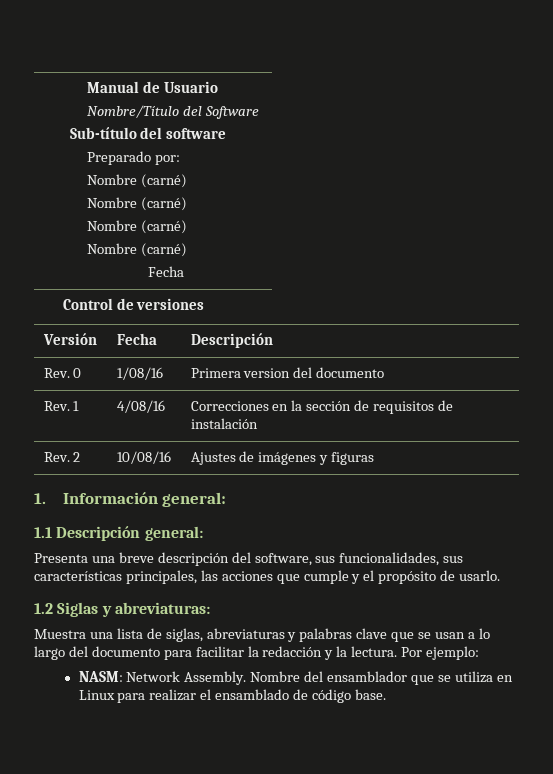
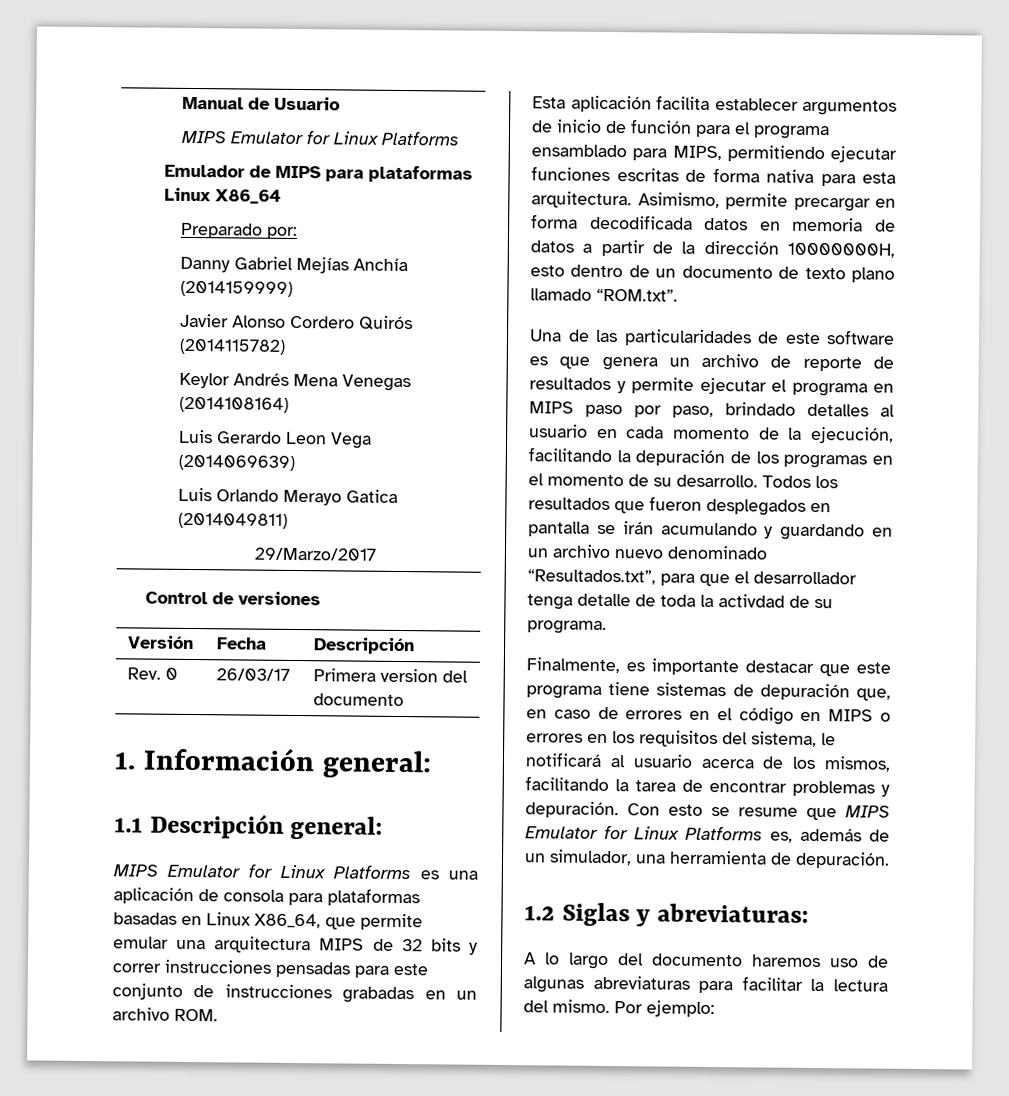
[86,105,259,119] [69,127,227,139] [86,151,180,165] [86,174,187,188] [86,197,187,211] [86,220,187,234] [86,243,187,257] [148,266,184,277] Nombre/Título del Software // Sub-título del software // Preparado por: // Nombre (carné) // Nombre (carné) // Nombre (carné) // Nombre (carné) // Fecha -> [180,130,459,146] [163,164,473,183] [163,187,281,204] [179,222,298,239] [179,256,408,274] [179,280,293,297] [179,313,413,331] [178,338,285,355] [178,372,411,392] [178,396,289,413] [177,429,372,449] [177,454,295,471] [177,487,398,506] [177,512,288,529] [253,547,376,561] MIPS Emulator for Linux Platforms // Emulador de MIPS para plataformas Linux X86_64 // Preparado por: // Danny Gabriel Mejías Anchía (2014159999) // Javier Alonso Cordero Quirós (2014115782) // Keylor Andrés Mena Venegas (2014108164) // Luis Gerardo Leon Vega (2014069639) // Luis Orlando Merayo Gatica (2014049811) // 29/Marzo/2017
[116,367,163,380] 1/08/16 -> [215,668,290,681] 26/03/17
[43,401,80,411] [116,400,165,413] [190,400,454,414] [190,418,258,429] [43,452,81,462] [116,451,171,464] [190,451,375,465] // Rev. 1 | 4/08/16 | Correcciones en la sección de requisitos de instalación // Rev. 2 | 10/08/16 | Ajustes de imágenes y figuras -> (404, 700) none
[34,552,464,566] [34,570,501,584] [34,602,210,617] [34,628,490,642] [34,646,480,660] [78,671,513,685] [78,689,386,703] Presenta una breve descripción del software, sus funcionalidades, sus características principales, las acciones que cumple y el propósito de usarlo. // 1.2 Siglas y abreviaturas: // Muestra una lista de siglas, abreviaturas y palabras clave que se usan a lo largo del documento para facilitar la redacción y la lectura. Por ejemplo: // NASM: Network Assembly. Nombre del ensamblador que se utiliza en Linux para realizar el ensamblado de código base. -> [113,863,478,880] [113,887,420,907] [113,912,423,931] [113,936,479,955] [112,959,429,978] [112,983,477,1004] [112,1007,218,1022] [532,95,897,116] [531,119,830,140] [531,144,897,163] [531,166,896,187] [531,191,896,212] [531,214,896,232] [530,239,895,258] [530,264,895,283] [530,288,678,302] [529,329,895,347] [529,353,894,372] [529,377,894,397] [529,401,895,418] [529,424,894,444] [528,447,893,469] [528,473,838,489] [528,496,831,516] [528,521,893,541] [527,544,768,560] [527,569,857,587] [527,593,833,610] [527,620,607,634] [526,657,891,677] [526,682,891,701] [526,706,891,725] [526,730,836,748] [525,752,891,772] [525,776,890,797] [525,801,890,821] [525,824,890,843] [524,849,890,869] [524,902,809,927] [524,952,889,970] [523,975,888,994] [523,999,715,1018] MIPS Emulator for Linux Platforms es una aplicación de consola para plataformas basadas en Linux X86_64, que permite emular una arquitectura MIPS de 32 bits y correr instrucciones pensadas para este conjunto de instrucciones grabadas en un archivo ROM. // Esta aplicación facilita establecer argumentos de inicio de función para el programa ensamblado para MIPS, permitiendo ejecutar funciones escritas de forma nativa para esta arquitectura. Asimismo, permite precargar en forma decodificada datos en memoria de datos a partir de la dirección 10000000H, esto dentro de un documento de texto plano llamado “ROM.txt”. // Una de las particularidades de este software es que genera un archivo de reporte de resultados y permite ejecutar el programa en MIPS paso por paso, brindado detalles al usuario en cada momento de la ejecución, facilitando la depuración de los programas en el momento de su desarrollo. Todos los resultados que fueron desplegados en pantalla se irán acumulando y guardando en un archivo nuevo denominado “Resultados.txt”, para que el desarrollador tenga detalle de toda la activdad de su programa. // Finalmente, es importante destacar que este programa tiene sistemas de depuración que, en caso de errores en el código en MIPS o errores en los requisitos del sistema, le notificará al usuario acerca de los mismos, facilitando la tarea de encontrar problemas y depuración. Con esto se resume que MIPS Emulator for Linux Platforms es, además de un simulador, una herramienta de depuración. // 1.2 Siglas y abreviaturas: // A lo largo del documento haremos uso de algunas abreviaturas para facilitar la lectura del mismo. Por ejemplo:

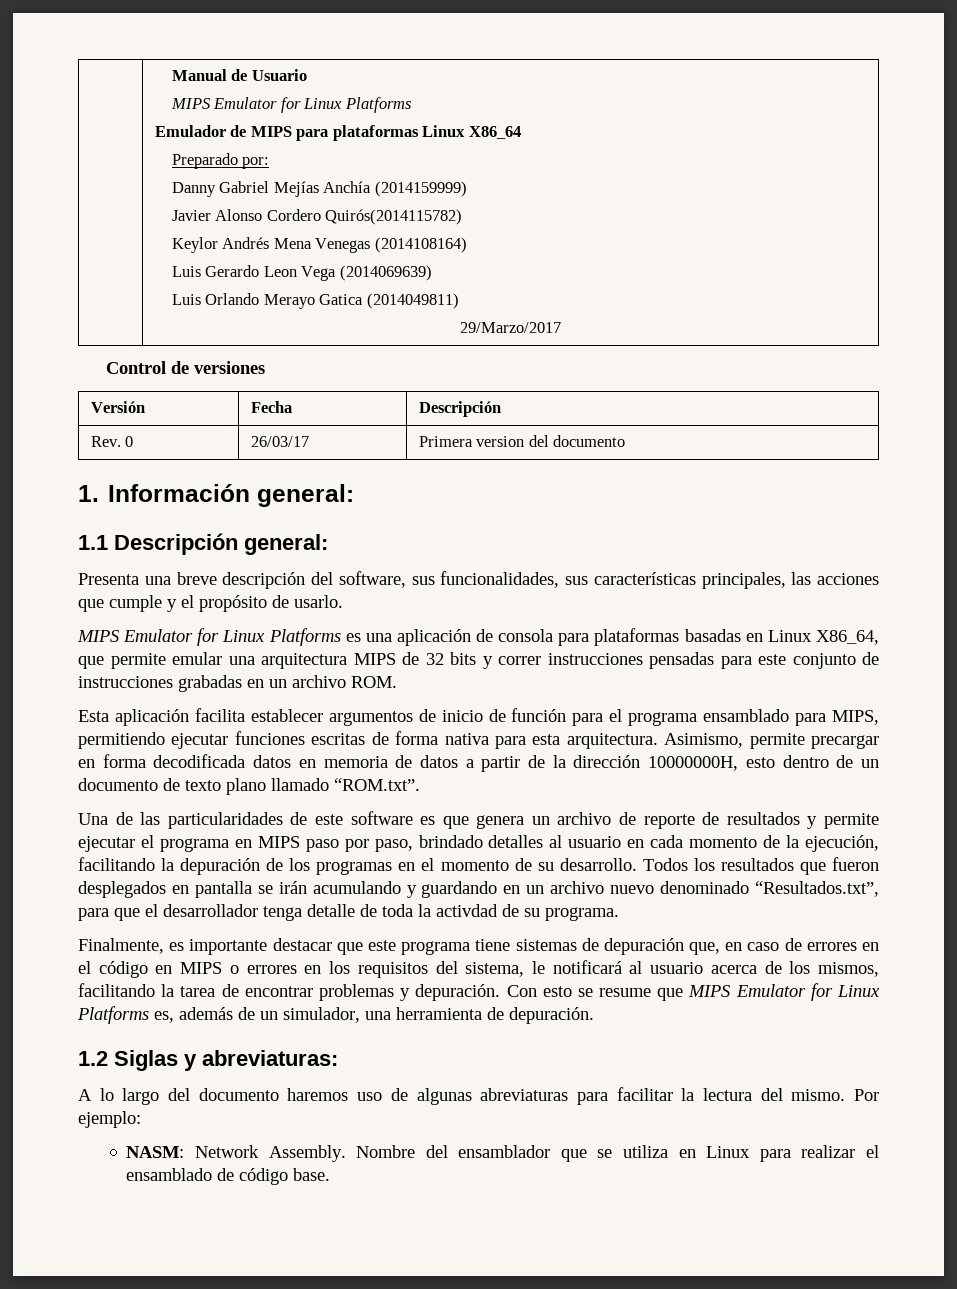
[358,315,413,331] [178,338,285,355] Quirós (2014115782) -> [325,209,463,225] Quirós(2014115782)
(384, 827) none -> [78,571,879,589] [78,595,343,612] // Presenta una breve descripción del software, sus funcionalidades, sus características principales, las acciones que cumple y el propósito de usarlo.
(715, 1009) none -> [126,1145,879,1162] [126,1168,331,1185] // NASM: Network Assembly. Nombre del ensamblador que se utiliza en Linux para realizar el ensamblado de código base.

